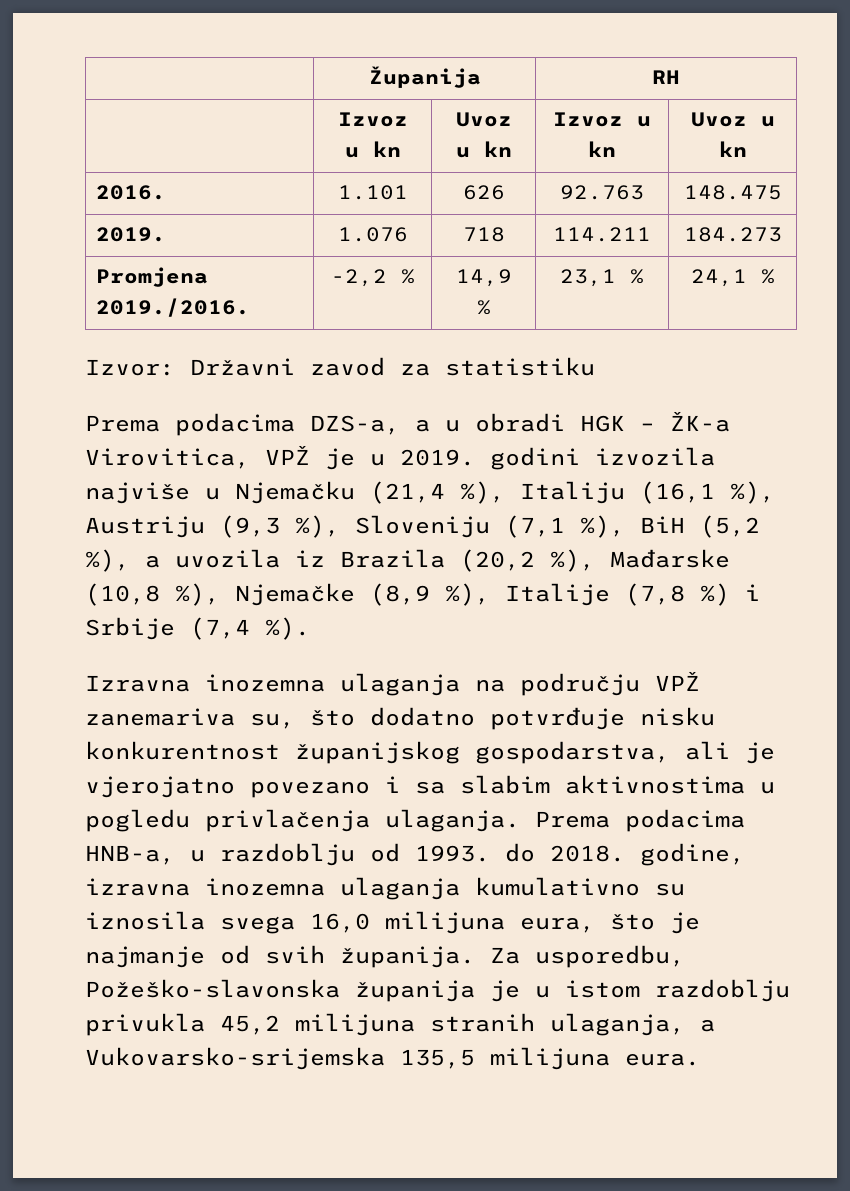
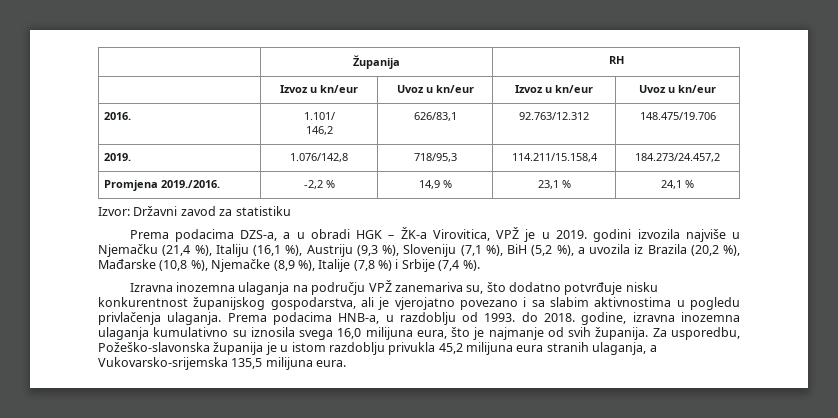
[372,141,401,157] [455,112,512,127] [455,141,512,158] [553,112,651,127] [588,141,616,157] [690,112,775,127] [718,141,747,157] kn | Uvoz u kn | Izvoz u kn | Uvoz u kn -> [320,85,358,93] [396,85,474,93] [515,85,593,93] [639,85,716,93] kn/eur | Uvoz u kn/eur | Izvoz u kn/eur | Uvoz u kn/eur
[337,185,408,200] [462,185,505,200] [560,185,644,200] [683,185,782,200] [96,227,167,242] [337,227,408,242] [462,227,505,242] [553,227,651,242] [683,227,782,242] 1.101 | 626 | 92.763 | 148.475 // 2019. | 1.076 | 718 | 114.211 | 184.273 -> [303,112,335,120] [305,126,333,135] [413,112,457,121] [519,112,589,120] [639,112,716,120] [104,153,132,161] [290,153,348,162] [413,153,457,162] [511,153,598,162] [635,153,720,162] 1.101/ // 146,2 | 626/83,1 | 92.763/12.312 | 148.475/19.706 // 2019. | 1.076/142,8 | 718/95,3 | 114.211/15.158,4 | 184.273/24.457,2
(415, 1024) none -> [516,345,544,352] eura

